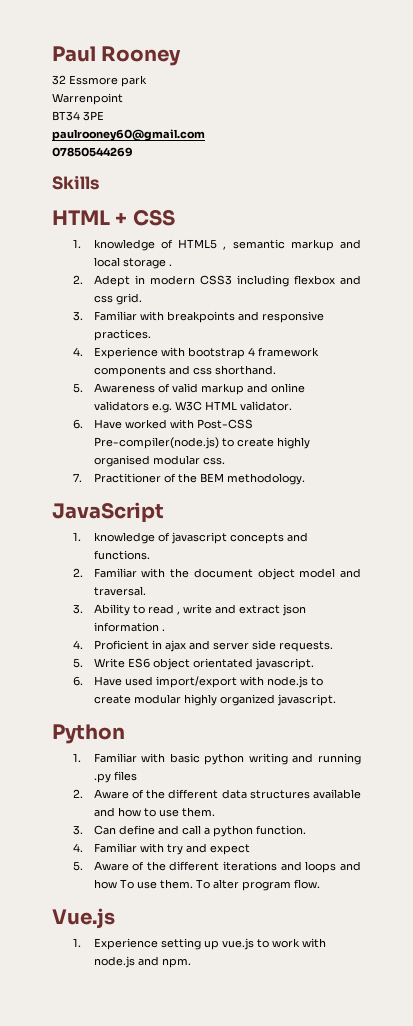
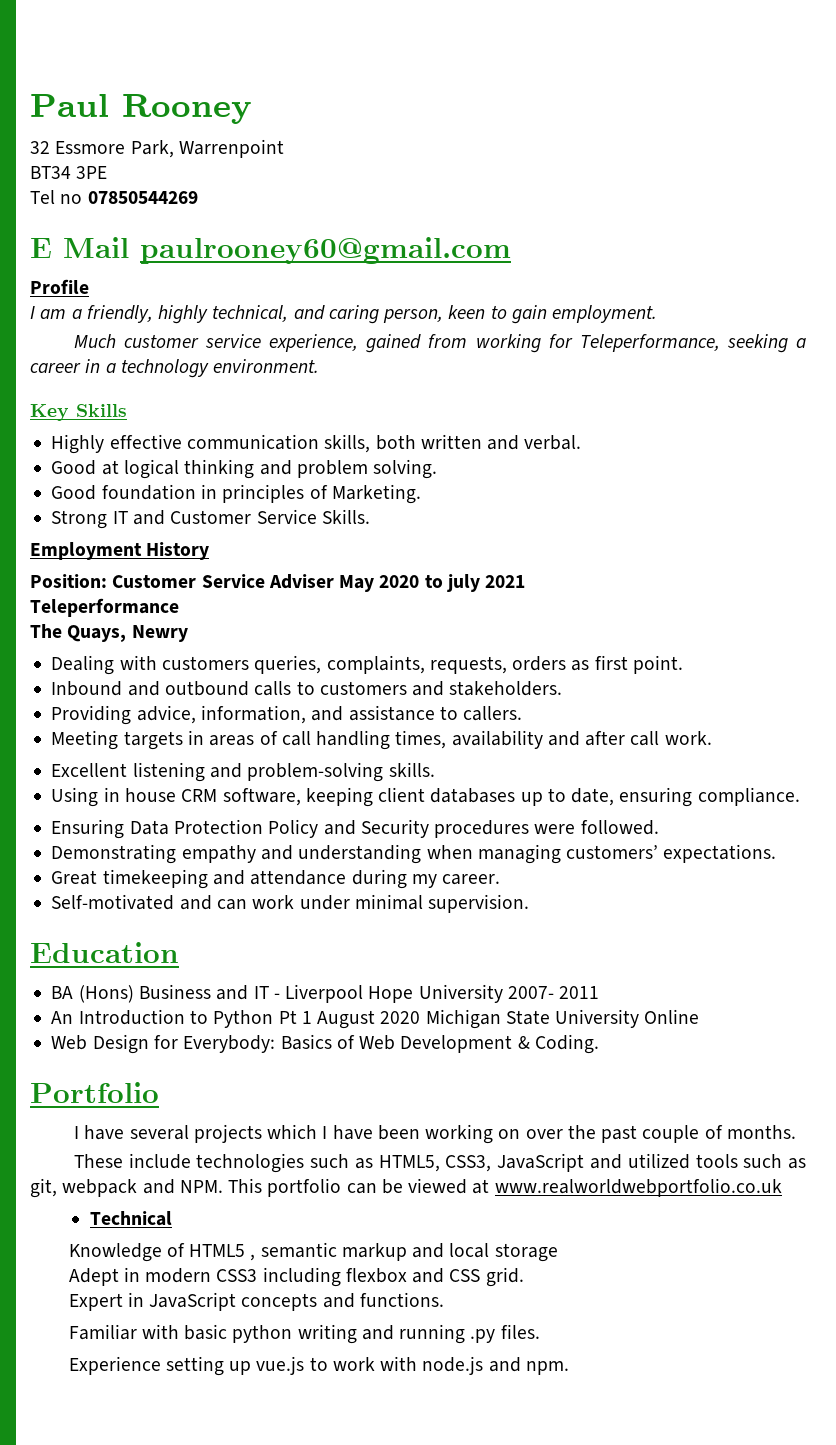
[121,75,147,87] park // -> [130,140,174,158] Park,
[52,129,205,141] [52,147,133,157] [52,175,99,190] [52,209,175,226] [72,239,155,251] paulrooney60@gmail.com // 07850544269 // Skills // HTML + CSS // 1. knowledge -> [30,190,198,204] [30,237,511,264] [30,279,89,294] [30,305,658,324] [73,334,807,353] [30,359,320,378] [30,404,127,421] [51,434,582,454] [51,459,438,479] [51,484,421,504] [51,509,370,529] [30,542,210,560] [30,574,526,592] [30,598,179,617] [30,624,188,642] [51,655,683,675] [51,681,563,696] [51,705,523,725] [51,730,712,750] [51,762,435,782] [51,787,800,807] [51,819,659,839] [51,844,777,864] [51,869,501,889] [51,894,530,913] [30,942,179,963] [51,984,600,1003] [51,1009,700,1029] [51,1034,599,1054] [30,1082,159,1103] [73,1124,796,1144] [73,1153,806,1173] [30,1178,782,1198] [89,1211,172,1226] [68,1243,162,1262] Tel no 07850544269 // E Mail paulrooney60@gmail.com // Profile // I am a friendly, highly technical, and caring person, keen to gain employment. // Much customer service experience, gained from working for Teleperformance, seeking a career in a technology environment. // Key Skills // Highly effective communication skills, both written and verbal. // Good at logical thinking and problem solving. // Good foundation in principles of Marketing. // Strong IT and Customer Service Skills. // Employment History // Position: Customer Service Adviser May 2020 to july 2021 // Teleperformance // The Quays, Newry // Dealing with customers queries, complaints, requests, orders as first point. // Inbound and outbound calls to customers and stakeholders. // Providing advice, information, and assistance to callers. // Meeting targets in areas of call handling times, availability and after call work. // Excellent listening and problem-solving skills. // Using in house CRM software, keeping client databases up to date, ensuring compliance. // Ensuring Data Protection Policy and Security procedures were followed. // Demonstrating empathy and understanding when managing customers’ expectations. // Great timekeeping and attendance during my career. // Self-motivated and can work under minimal supervision. // Education // BA (Hons) Business and IT - Liverpool Hope University 2007- 2011 // An Introduction to Python Pt 1 August 2020 Michigan State University Online // Web Design for Everybody: Basics of Web Development & Coding. // Portfolio // I have several projects which I have been working on over the past couple of months. // These include technologies such as HTML5, CSS3, JavaScript and utilized tools such as git, webpack and NPM. This portfolio can be viewed at www.realworldwebportfolio.co.uk // Technical // Knowledge
[168,264,172,266] [72,275,83,284] . // 2. -> (558, 1252) //
[93,295,113,303] css -> [449,1269,481,1282] CSS
[72,311,324,323] [93,329,151,341] [72,347,319,359] [93,365,276,377] [72,383,305,395] [93,401,292,413] [72,419,253,429] [93,437,310,449] [93,455,225,467] [72,473,305,485] [52,502,164,523] [72,532,308,544] [93,550,150,560] [72,568,362,580] [93,586,146,596] [72,604,306,616] [93,622,165,632] [72,640,333,652] [72,658,314,670] [72,676,323,688] [93,694,336,706] [52,724,125,744] [72,753,81,762] 3. Familiar with breakpoints and responsive practices. // 4. Experience with bootstrap 4 framework components and css shorthand. // 5. Awareness of valid markup and online validators e.g. W3C HTML validator. // 6. Have worked with Post-CSS Pre-compiler(node.js) to create highly organised modular css. // 7. Practitioner of the BEM methodology. // JavaScript // 1. knowledge of javascript concepts and functions. // 2. Familiar with the document object model and traversal. // 3. Ability to read , write and extract json information . // 4. Proficient in ajax and server side requests. // 5. Write ES6 object orientated javascript. // 6. Have used import/export with node.js to create modular highly organized javascript. // Python // 1. -> [68,1292,444,1311] Expert in JavaScript concepts and functions. //
[113,771,137,781] [72,789,362,799] [93,807,215,817] [72,825,306,837] [72,843,250,855] [72,861,361,873] [93,879,320,891] [52,908,115,929] [72,938,81,947] files // 2. Aware of the different data structures available and how to use them. // 3. Can define and call a python function. // 4. Familiar with try and expect // 5. Aware of the different iterations and loops and how To use them. To alter program flow. // Vue.js // 1. -> [500,1324,540,1339] files. //

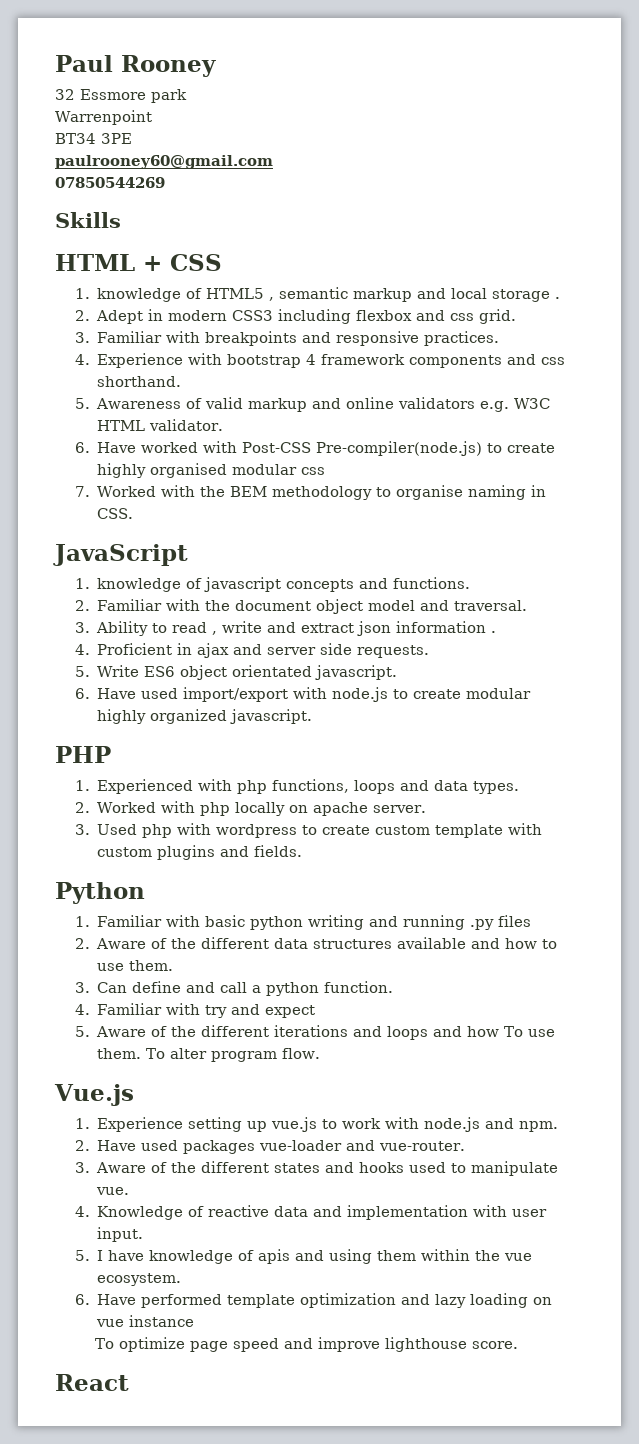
[130,140,174,158] Park, -> [151,89,187,103] park //
[30,190,83,204] Tel no -> [55,155,273,169] paulrooney60@gmail.com //
[30,237,511,264] [30,279,89,294] [30,305,658,324] [73,334,807,353] [30,359,320,378] [30,404,127,421] [51,434,582,454] [51,459,438,479] [51,484,421,504] [51,509,370,529] [30,542,210,560] [30,574,526,592] [30,598,179,617] [30,624,188,642] [51,655,683,675] [51,681,563,696] [51,705,523,725] [51,730,712,750] [51,762,435,782] [51,787,800,807] [51,819,659,839] [51,844,777,864] [51,869,501,889] [51,894,530,913] [30,942,179,963] [51,984,600,1003] [51,1009,700,1029] [51,1034,599,1054] [30,1082,159,1103] [73,1124,796,1144] [73,1153,806,1173] [30,1178,782,1198] [89,1211,172,1226] [68,1243,162,1262] E Mail paulrooney60@gmail.com // Profile // I am a friendly, highly technical, and caring person, keen to gain employment. // Much customer service experience, gained from working for Teleperformance, seeking a career in a technology environment. // Key Skills // Highly effective communication skills, both written and verbal. // Good at logical thinking and problem solving. // Good foundation in principles of Marketing. // Strong IT and Customer Service Skills. // Employment History // Position: Customer Service Adviser May 2020 to july 2021 // Teleperformance // The Quays, Newry // Dealing with customers queries, complaints, requests, orders as first point. // Inbound and outbound calls to customers and stakeholders. // Providing advice, information, and assistance to callers. // Meeting targets in areas of call handling times, availability and after call work. // Excellent listening and problem-solving skills. // Using in house CRM software, keeping client databases up to date, ensuring compliance. // Ensuring Data Protection Policy and Security procedures were followed. // Demonstrating empathy and understanding when managing customers’ expectations. // Great timekeeping and attendance during my career. // Self-motivated and can work under minimal supervision. // Education // BA (Hons) Business and IT - Liverpool Hope University 2007- 2011 // An Introduction to Python Pt 1 August 2020 Michigan State University Online // Web Design for Everybody: Basics of Web Development & Coding. // Portfolio // I have several projects which I have been working on over the past couple of months. // These include technologies such as HTML5, CSS3, JavaScript and utilized tools such as git, webpack and NPM. This portfolio can be viewed at www.realworldwebportfolio.co.uk // Technical // Knowledge -> [55,212,121,228] [55,254,222,271] [74,288,182,302] Skills // HTML + CSS // 1. knowledge
(558, 1252) // -> [555,297,561,299] [74,310,90,321] . // 2.
[449,1269,481,1282] CSS -> [450,313,475,321] css
[68,1292,444,1311] Expert in JavaScript concepts and functions. // -> [74,331,499,346] [74,353,566,368] [97,376,182,387] [74,397,551,412] [97,419,224,431] [74,441,556,456] [97,463,326,478] [74,485,546,500] [97,508,134,519] [53,544,188,566] [74,577,471,592] [74,599,527,614] [74,621,497,636] [74,643,430,658] [74,665,398,680] [74,687,532,702] [97,709,313,724] [55,746,111,763] [74,779,520,794] [74,801,426,816] [74,823,543,838] [97,845,303,860] [55,882,145,904] [74,916,90,927] 3. Familiar with breakpoints and responsive practices. // 4. Experience with bootstrap 4 framework components and css shorthand. // 5. Awareness of valid markup and online validators e.g. W3C HTML validator. // 6. Have worked with Post-CSS Pre-compiler(node.js) to create highly organised modular css // 7. Worked with the BEM methodology to organise naming in CSS. // JavaScript // 1. knowledge of javascript concepts and functions. // 2. Familiar with the document object model and traversal. // 3. Ability to read , write and extract json information . // 4. Proficient in ajax and server side requests. // 5. Write ES6 object orientated javascript. // 6. Have used import/export with node.js to create modular highly organized javascript. // PHP // 1. Experienced with php functions, loops and data types. // 2. Worked with php locally on apache server. // 3. Used php with wordpress to create custom template with custom plugins and fields. // Python // 1.
[500,1324,540,1339] files. // -> [497,915,531,927] [74,937,558,949] [97,960,174,971] [74,981,394,996] [74,1003,315,1018] [74,1025,555,1040] [97,1048,320,1062] [54,1084,134,1106] [74,1118,90,1129] files // 2. Aware of the different data structures available and how to use them. // 3. Can define and call a python function. // 4. Familiar with try and expect // 5. Aware of the different iterations and loops and how To use them. To alter program flow. // Vue.js // 1.
(569, 1368) none -> [74,1140,466,1154] [74,1161,559,1176] [96,1187,130,1195] [74,1205,548,1220] [97,1227,144,1242] [74,1249,533,1264] [97,1273,182,1286] [74,1293,553,1308] [96,1315,195,1327] [94,1337,518,1352] [55,1374,129,1391] // 2. Have used packages vue-loader and vue-router. // 3. Aware of the different states and hooks used to manipulate vue. // 4. Knowledge of reactive data and implementation with user input. // 5. I have knowledge of apis and using them within the vue ecosystem. // 6. Have performed template optimization and lazy loading on vue instance // To optimize page speed and improve lighthouse score. // React

